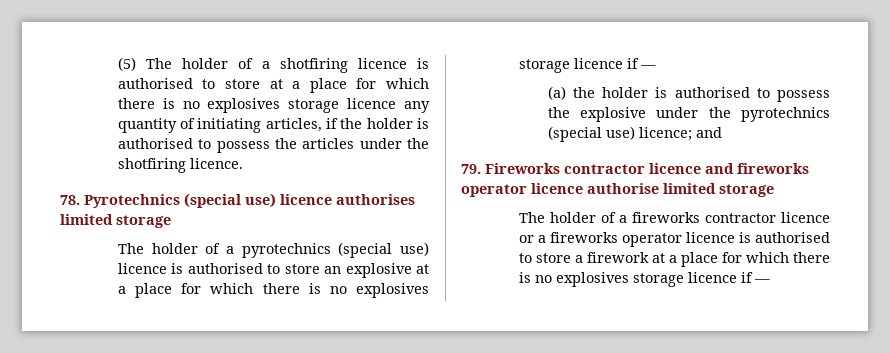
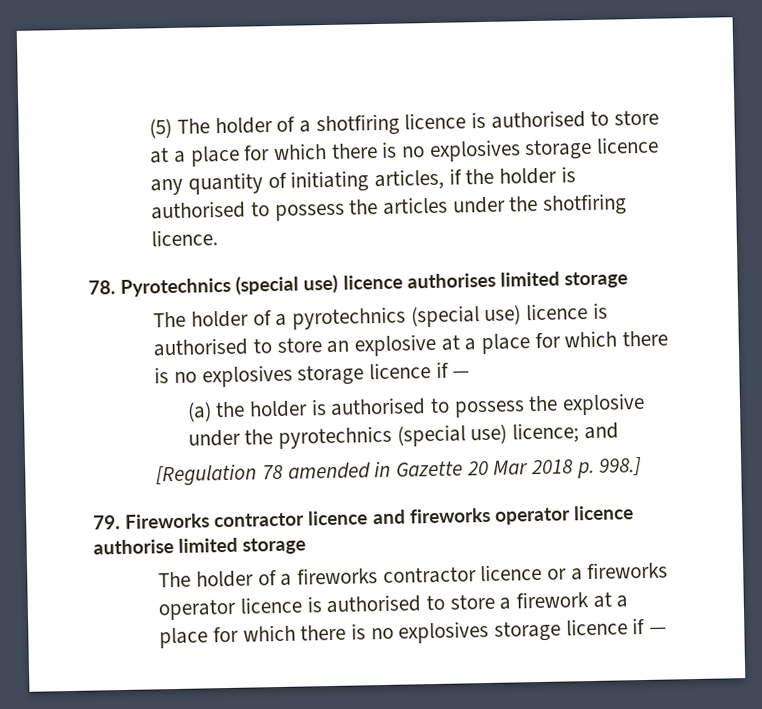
(722, 132) none -> [156,457,643,487] // [Regulation 78 amended in Gazette 20 Mar 2018 p. 998.]

